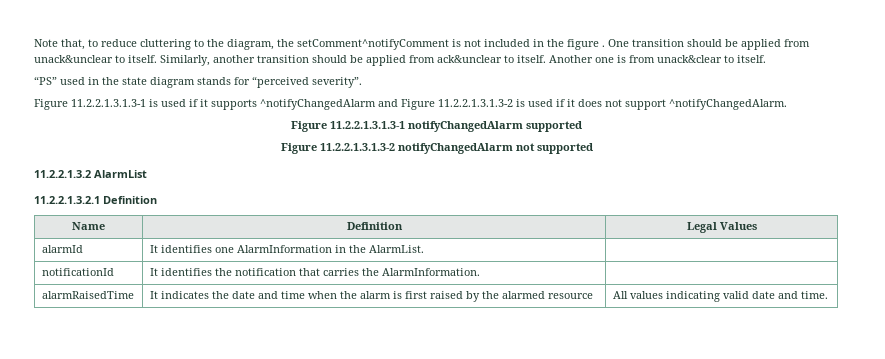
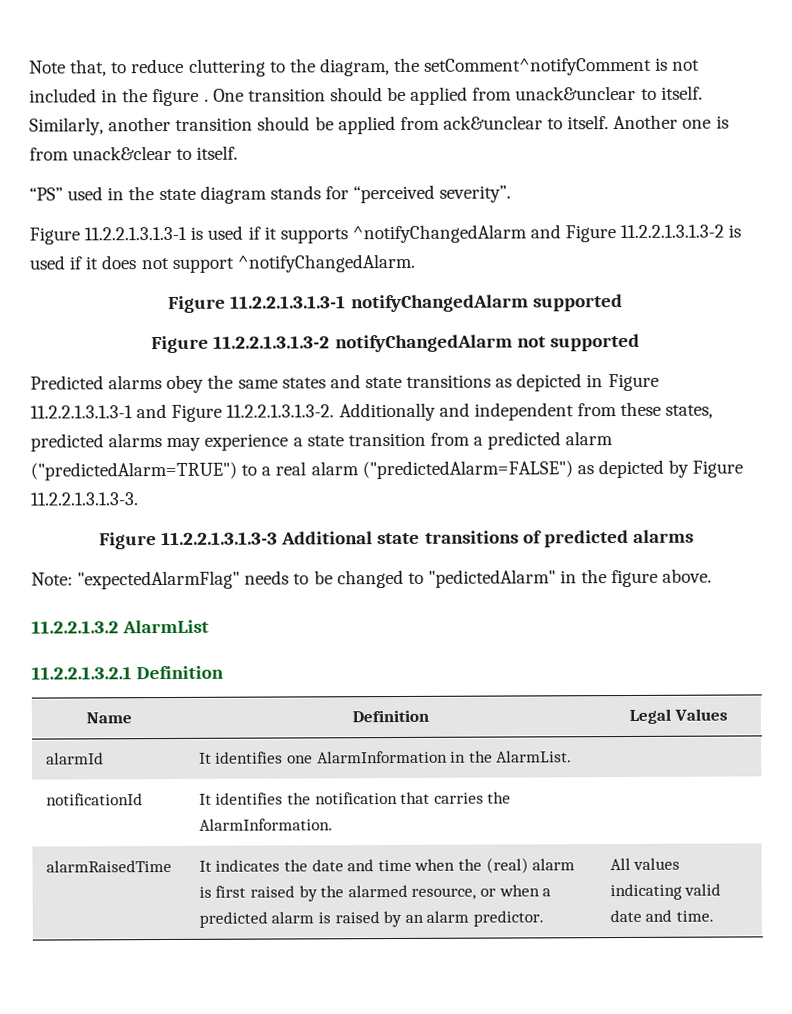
(593, 148) none -> [30,373,659,394] [30,401,714,422] [30,431,614,452] [30,459,744,481] [30,492,138,506] [99,529,694,550] [31,568,713,590] // Predicted alarms obey the same states and state transitions as depicted in Figure 11.2.2.1.3.1.3-1 and Figure 11.2.2.1.3.1.3-2. Additionally and independent from these states, predicted alarms may experience a state transition from a predicted alarm ("predictedAlarm=TRUE") to a real alarm ("predictedAlarm=FALSE") as depicted by Figure 11.2.2.1.3.1.3-3. // Figure 11.2.2.1.3.1.3-3 Additional state transitions of predicted alarms // Note: "expectedAlarmFlag" needs to be changed to "pedictedAlarm" in the figure above.
(357, 295) none -> [485,857,529,874] (real)
[547,293,593,299] resource -> [411,884,552,900] [198,910,544,928] resource, or when a predicted alarm is raised by an alarm predictor.

